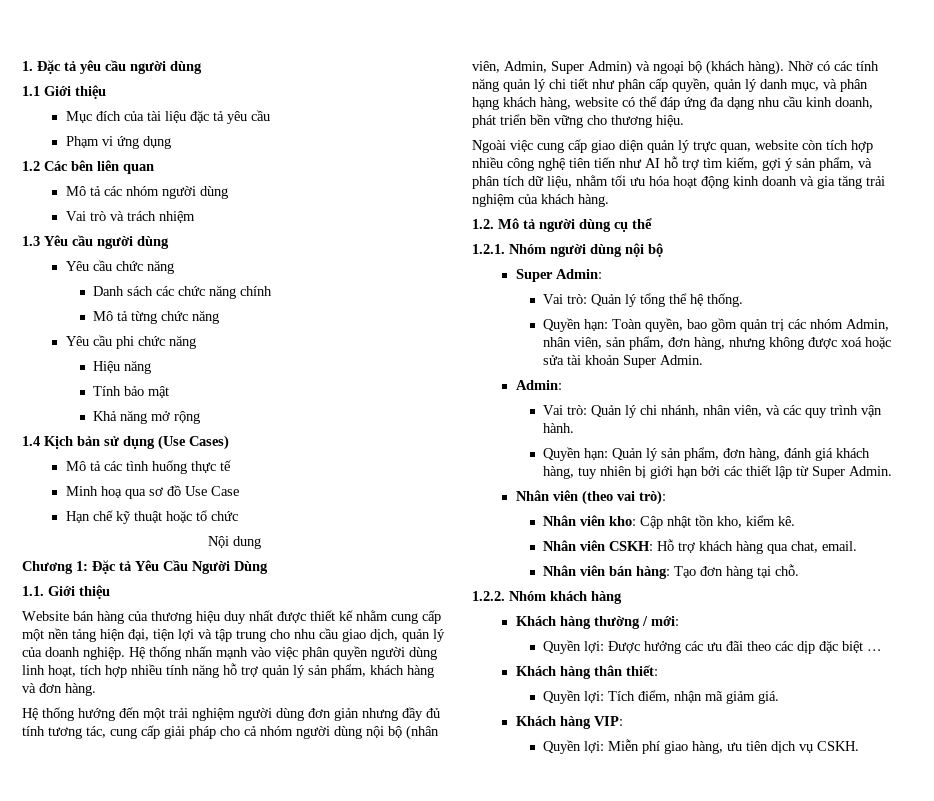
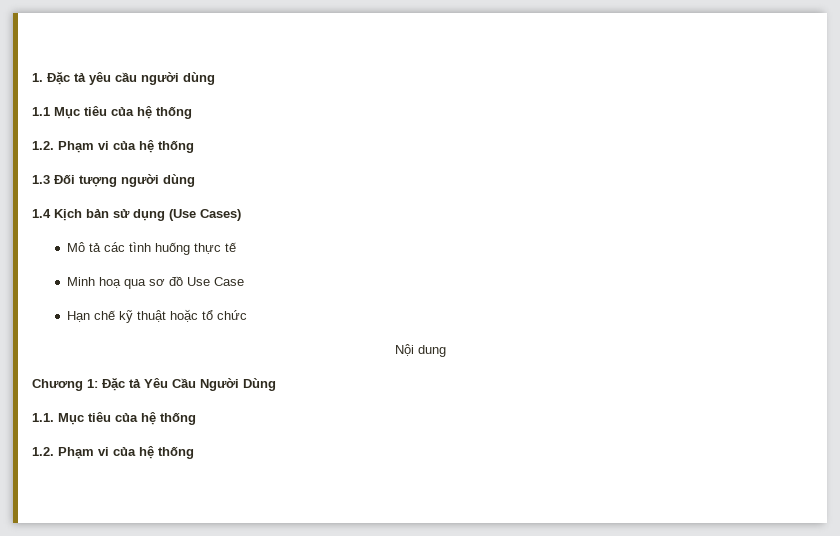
[44,85,106,99] [65,110,270,124] [65,136,171,149] [22,160,154,174] [65,186,228,199] [65,211,195,223] [22,235,169,249] [65,260,174,274] [93,285,273,299] [93,310,220,324] [65,335,196,349] [93,360,152,374] [93,386,170,398] [93,410,201,424] Giới thiệu // Mục đích của tài liệu đặc tả yêu cầu // Phạm vi ứng dụng // 1.2 Các bên liên quan // Mô tả các nhóm người dùng // Vai trò và trách nhiệm // 1.3 Yêu cầu người dùng // Yêu cầu chức năng // Danh sách các chức năng chính // Mô tả từng chức năng // Yêu cầu phi chức năng // Hiệu năng // Tính bảo mật // Khả năng mở rộng -> [54,106,192,119] [32,140,194,153] [32,174,195,187] Mục tiêu của hệ thống // 1.2. Phạm vi của hệ thống // 1.3 Đối tượng người dùng
[48,585,110,599] [22,610,441,624] [22,628,445,642] [22,646,437,660] [22,663,434,678] [22,683,96,696] [22,707,440,721] [22,725,439,740] [472,60,879,75] [472,78,868,92] [472,96,873,110] [472,114,684,128] [472,139,873,153] [472,156,872,171] [472,175,885,189] [472,194,609,207] [472,218,652,232] [472,243,663,257] [515,269,602,282] [543,293,744,307] [543,318,890,332] [543,336,892,350] [543,355,704,368] [515,380,562,390] [543,405,883,418] [543,423,575,433] [543,447,871,461] [543,465,893,479] [515,490,666,505] [543,515,796,529] [543,539,858,554] [543,564,800,579] [472,591,622,604] [515,616,679,629] [543,640,883,654] [515,665,658,679] [543,690,780,704] [515,716,623,729] [543,739,860,754] Giới thiệu // Website bán hàng của thương hiệu duy nhất được thiết kế nhằm cung cấp một nền tảng hiện đại, tiện lợi và tập trung cho nhu cầu giao dịch, quản lý của doanh nghiệp. Hệ thống nhấn mạnh vào việc phân quyền người dùng linh hoạt, tích hợp nhiều tính năng hỗ trợ quản lý sản phẩm, khách hàng và đơn hàng. // Hệ thống hướng đến một trải nghiệm người dùng đơn giản nhưng đầy đủ tính tương tác, cung cấp giải pháp cho cả nhóm người dùng nội bộ (nhân viên, Admin, Super Admin) và ngoại bộ (khách hàng). Nhờ có các tính năng quản lý chi tiết như phân cấp quyền, quản lý danh mục, và phân hạng khách hàng, website có thể đáp ứng đa dạng nhu cầu kinh doanh, phát triển bền vững cho thương hiệu. // Ngoài việc cung cấp giao diện quản lý trực quan, website còn tích hợp nhiều công nghệ tiên tiến như AI hỗ trợ tìm kiếm, gợi ý sản phẩm, và phân tích dữ liệu, nhằm tối ưu hóa hoạt động kinh doanh và gia tăng trải nghiệm của khách hàng. // 1.2. Mô tả người dùng cụ thể // 1.2.1. Nhóm người dùng nội bộ // Super Admin: // Vai trò: Quản lý tổng thể hệ thống. // Quyền hạn: Toàn quyền, bao gồm quản trị các nhóm Admin, nhân viên, sản phẩm, đơn hàng, nhưng không được xoá hoặc sửa tài khoản Super Admin. // Admin: // Vai trò: Quản lý chi nhánh, nhân viên, và các quy trình vận hành. // Quyền hạn: Quản lý sản phẩm, đơn hàng, đánh giá khách hàng, tuy nhiên bị giới hạn bởi các thiết lập từ Super Admin. // Nhân viên (theo vai trò): // Nhân viên kho: Cập nhật tồn kho, kiểm kê. // Nhân viên CSKH: Hỗ trợ khách hàng qua chat, email. // Nhân viên bán hàng: Tạo đơn hàng tại chỗ. // 1.2.2. Nhóm khách hàng // Khách hàng thường / mới: // Quyền lợi: Được hưởng các ưu đãi theo các dịp đặc biệt … // Khách hàng thân thiết: // Quyền lợi: Tích điểm, nhận mã giảm giá. // Khách hàng VIP: // Quyền lợi: Miễn phí giao hàng, ưu tiên dịch vụ CSKH. -> [58,412,196,425] [32,446,194,459] Mục tiêu của hệ thống // 1.2. Phạm vi của hệ thống

